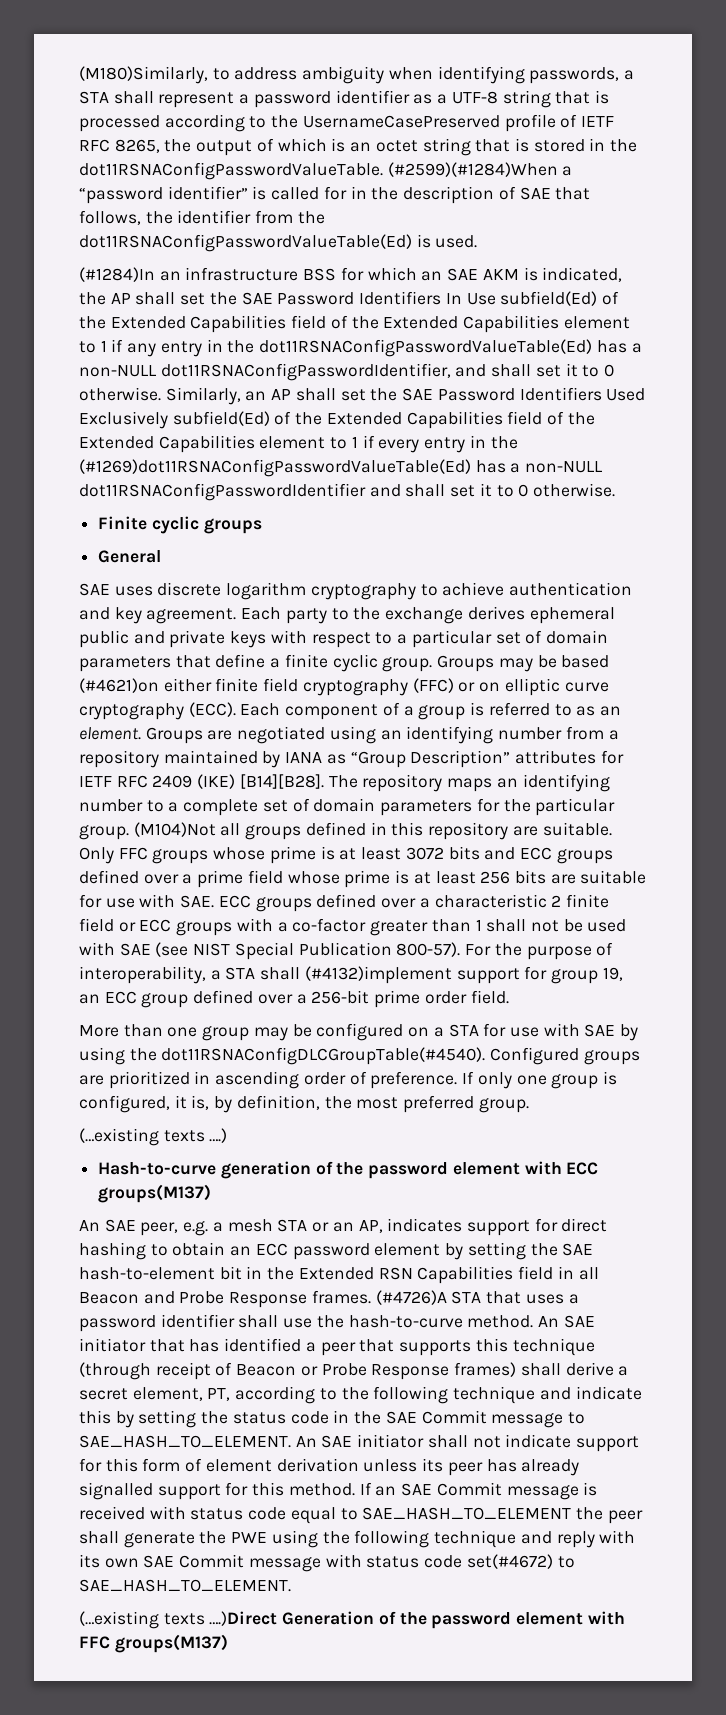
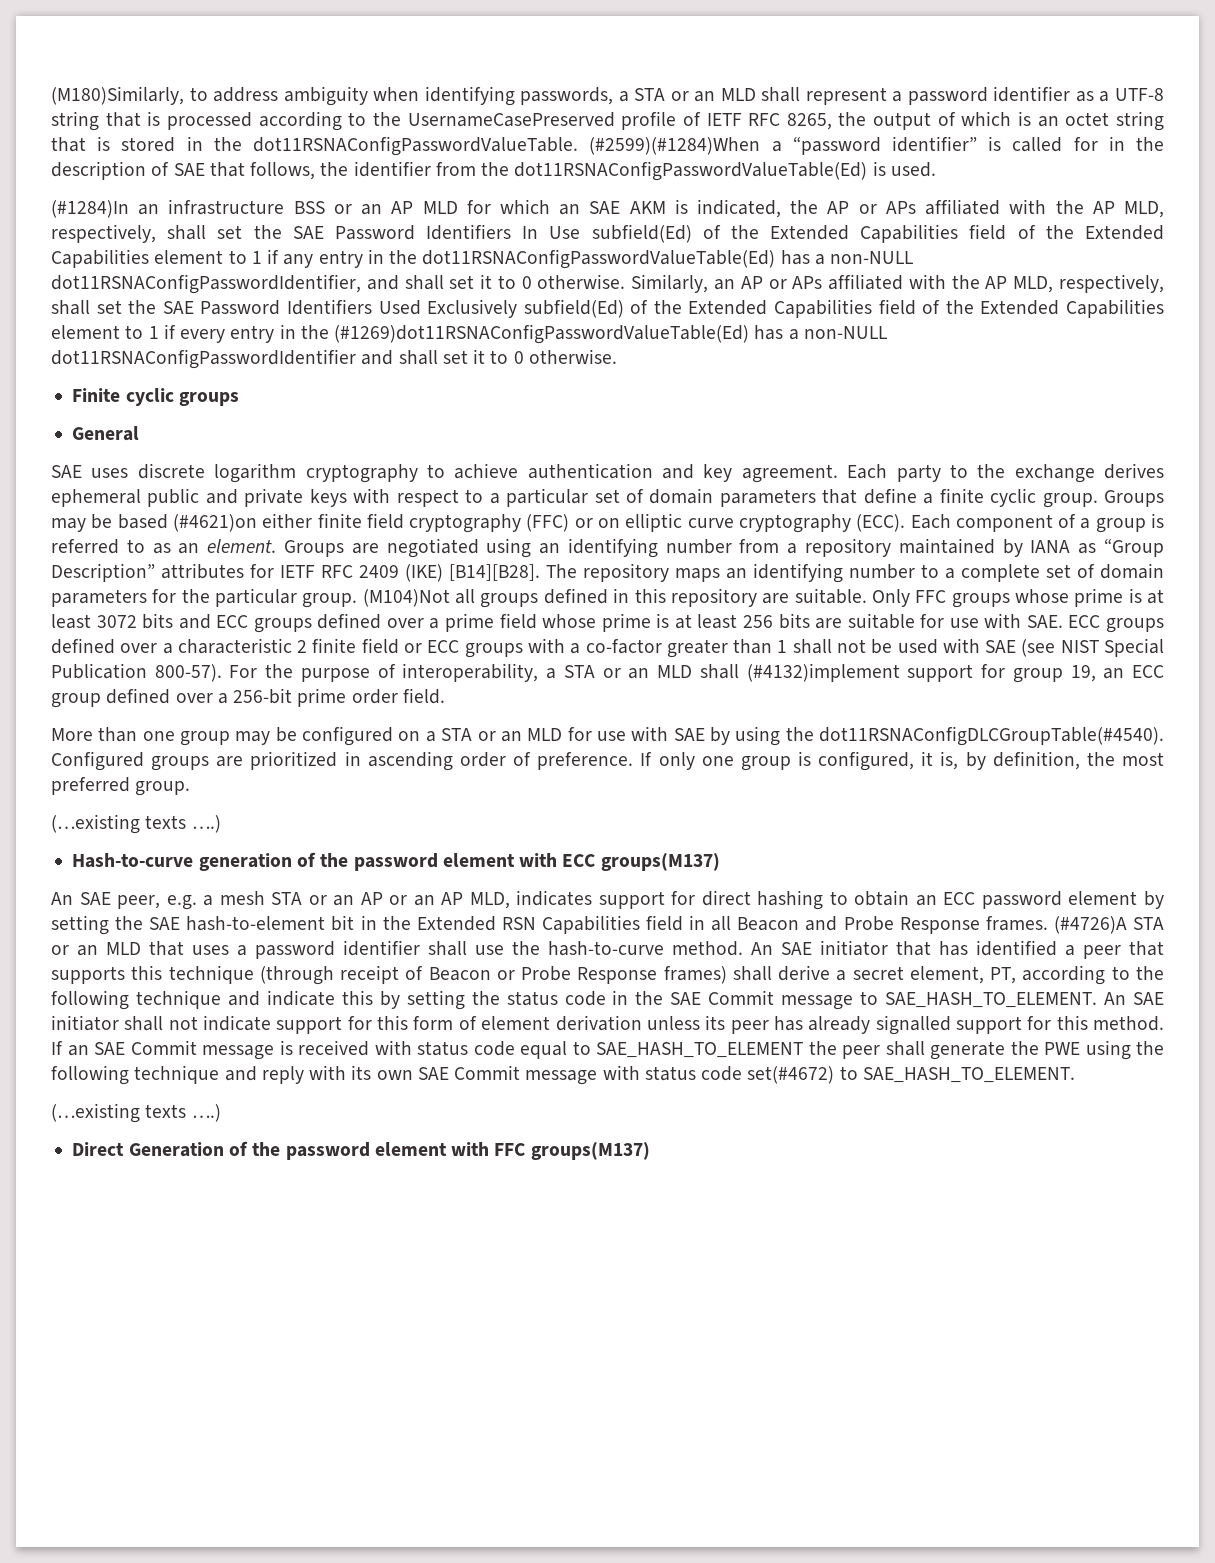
(109, 97) none -> [670,88,756,102] or an MLD
(337, 274) none -> [333,201,458,215] or an AP MLD
(131, 298) none -> [858,199,1165,218] [51,224,156,243] or APs affiliated with the AP MLD, respectively,
(292, 394) none -> [768,274,1165,293] or APs affiliated with the AP MLD, respectively,
(256, 973) none -> [602,665,693,679] or an MLD
(479, 1030) none -> [477,728,563,742] or an MLD
[358,1220,383,1233] AP, -> [360,892,510,909] AP or an AP MLD,
(482, 1297) none -> [51,942,141,956] or an MLD
[209,1611,278,1626] ….)Direct -> [191,1104,221,1122] [72,1142,125,1156] ….) // Direct

